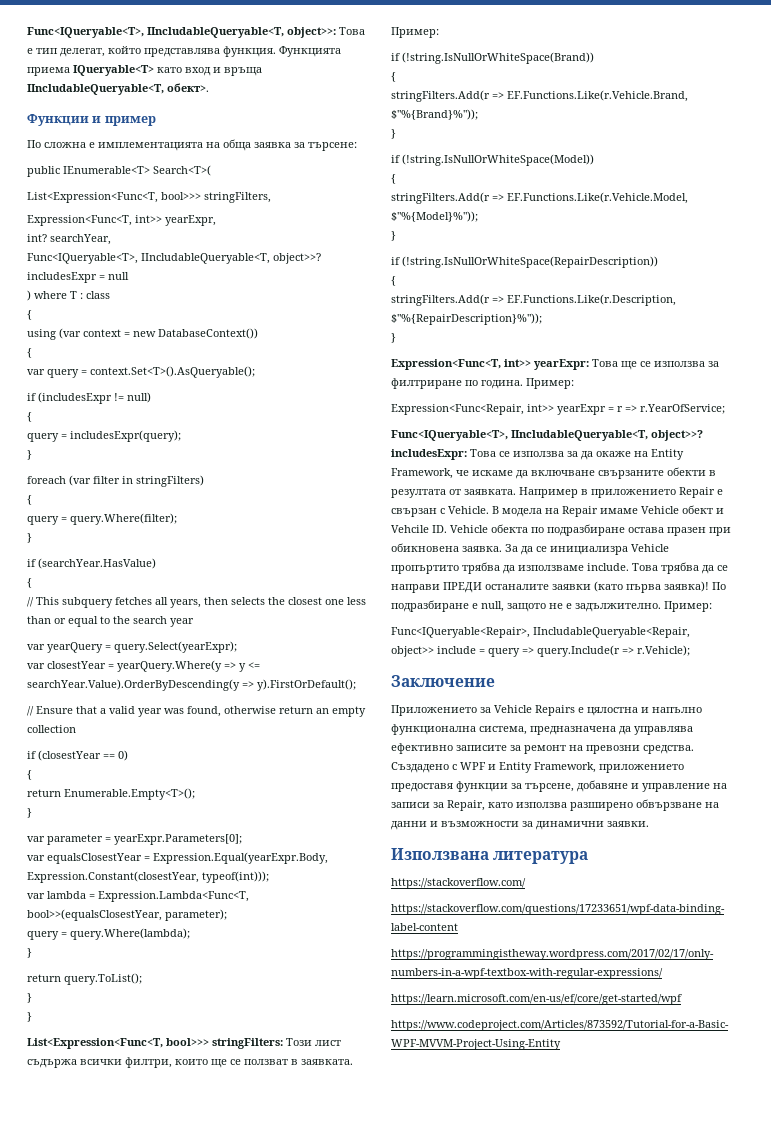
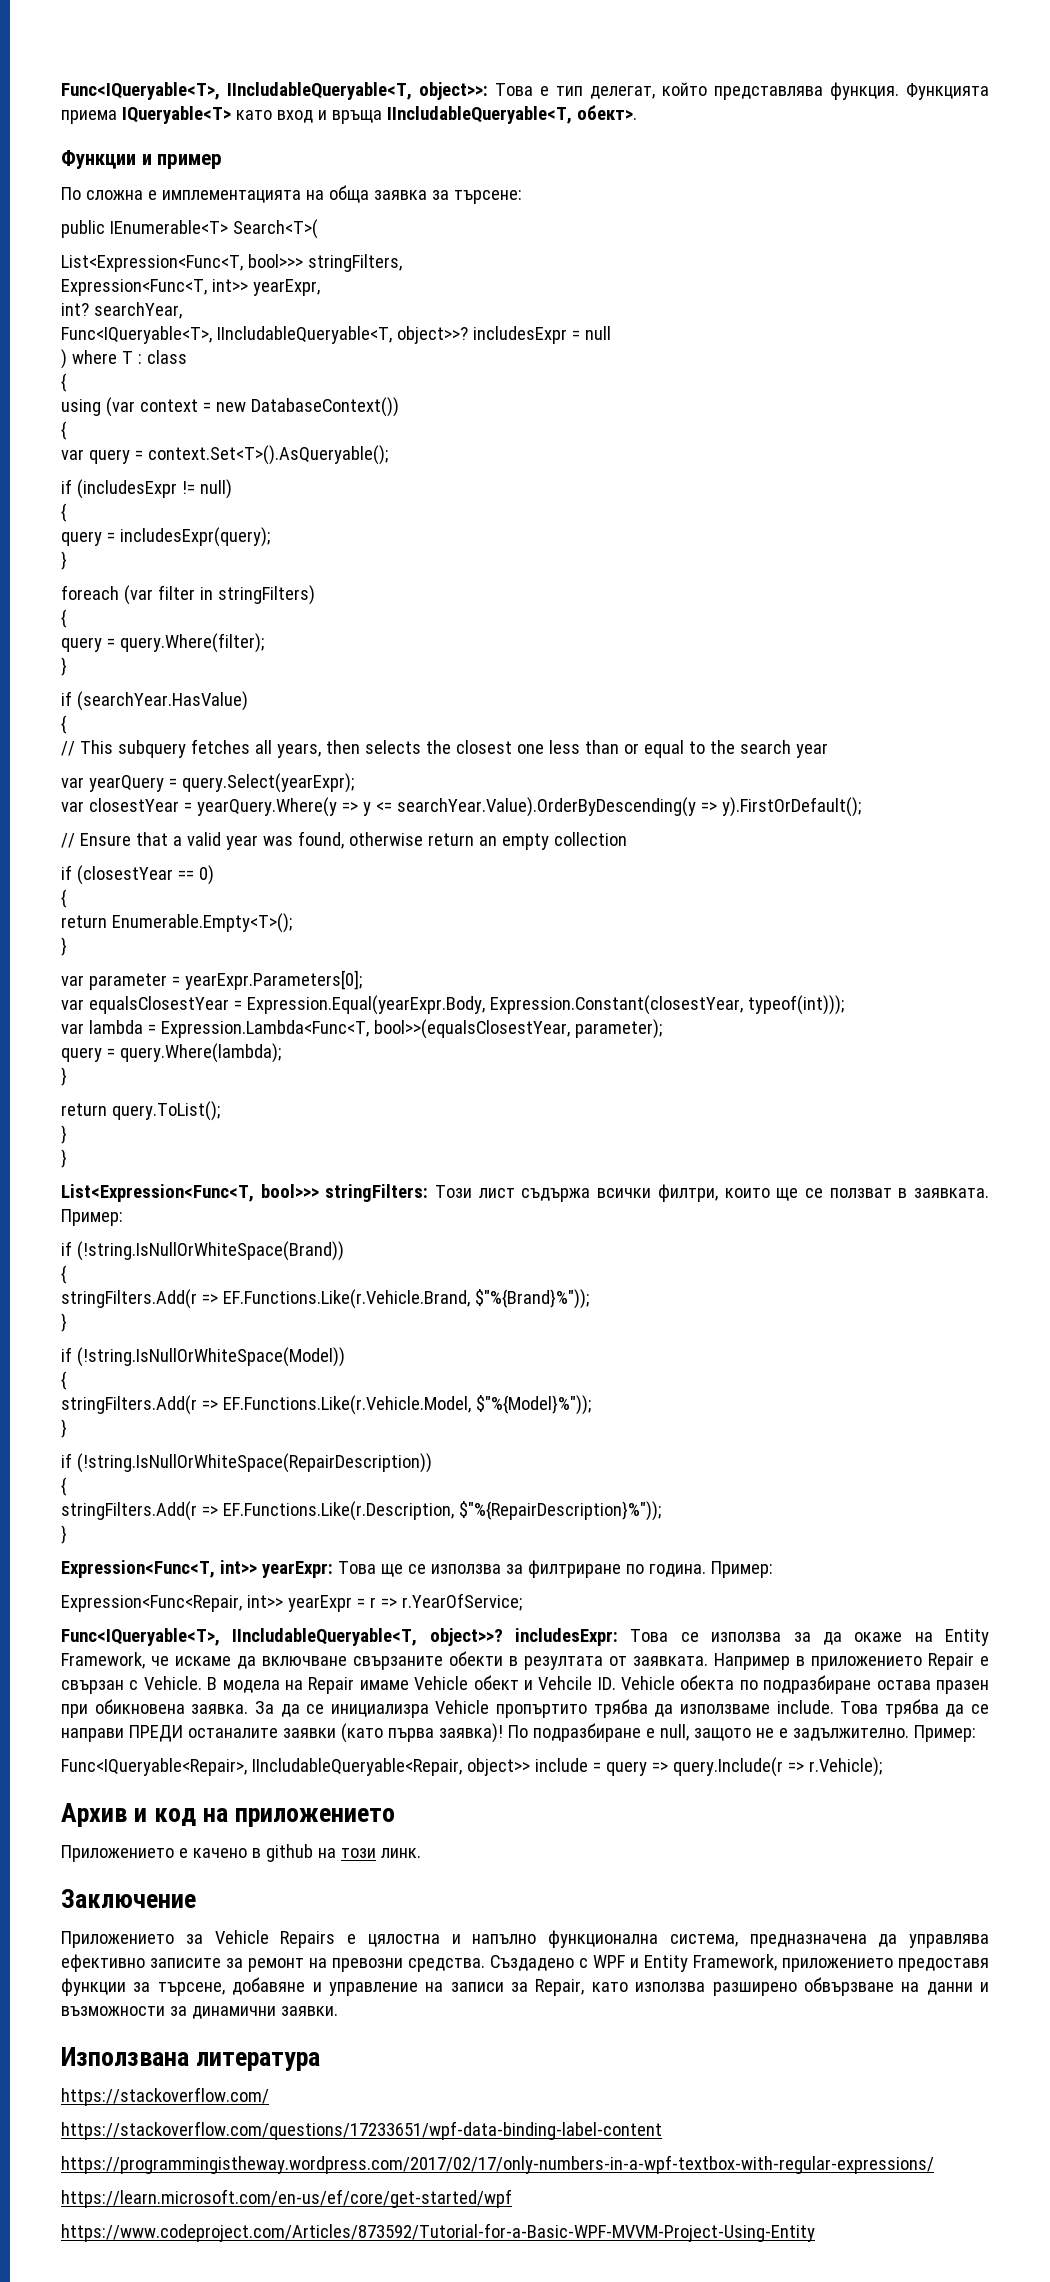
(690, 650) none -> [61,1803,396,1827] [61,1844,421,1862] // Архив и код на приложението // Приложението е качено в github на този линк.

